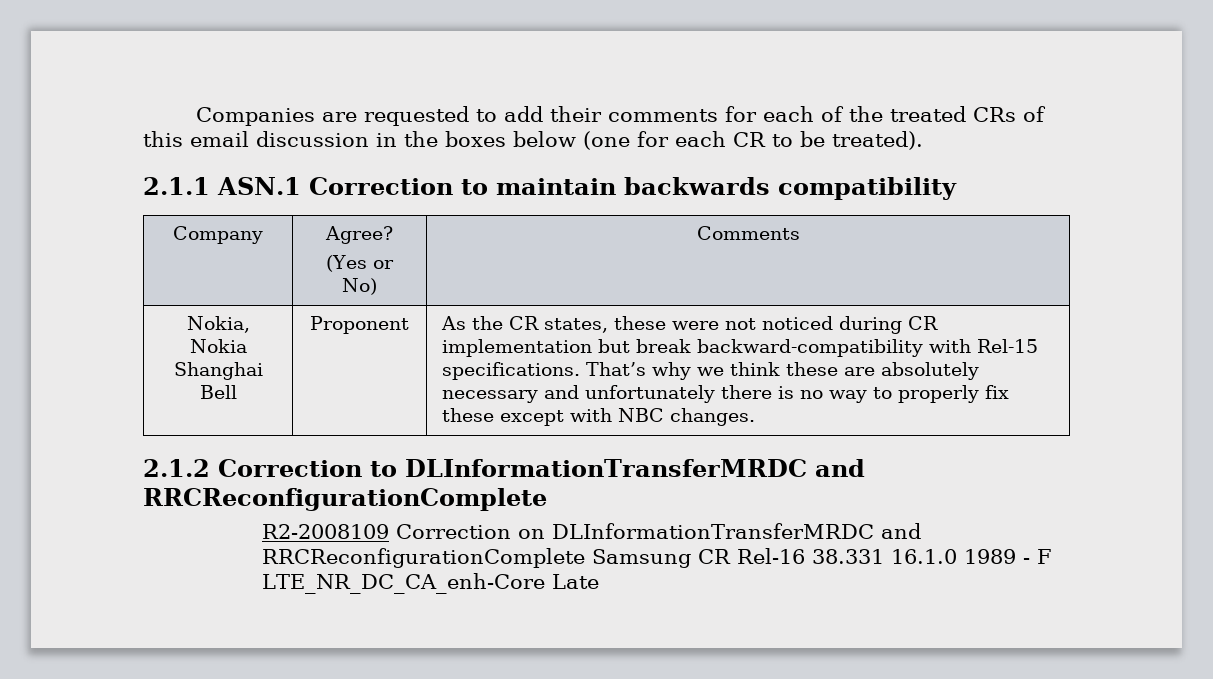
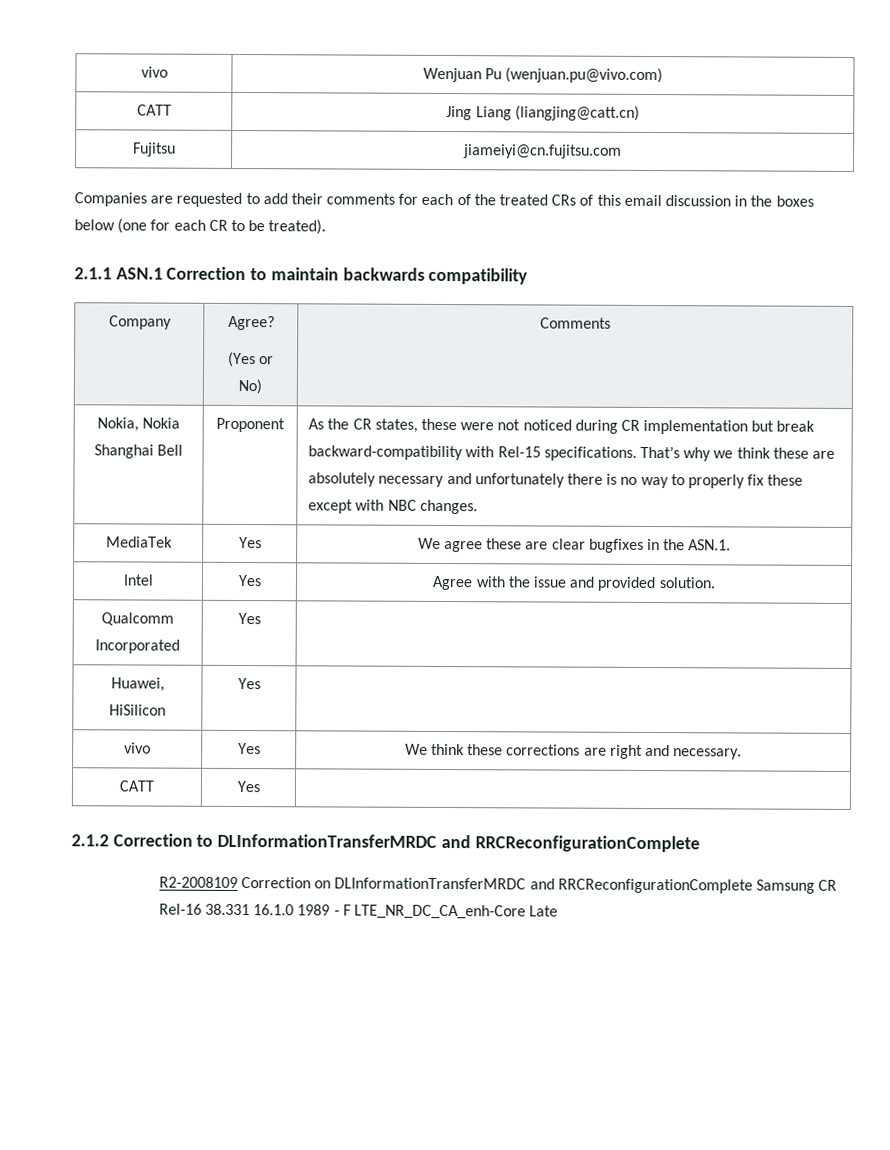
(196, 116) none -> [140,66,168,78] [422,67,664,84] [136,104,172,116] [446,105,640,121] [132,142,176,157] [463,144,622,159] vivo | Wenjuan Pu (wenjuan.pu@vivo.com) // CATT | Jing Liang (liangjing@catt.cn) // Fujitsu | jiameiyi@cn.fujitsu.com //
(756, 417) none -> [105,536,173,548] [238,536,262,549] [417,537,732,553] [122,574,153,586] [237,574,261,587] [432,575,715,592] [101,612,174,626] [95,639,180,654] [237,612,261,625] [110,677,165,692] [109,704,166,716] [237,677,261,690] [124,742,151,754] [237,742,261,755] [404,743,743,760] [119,780,154,792] [236,780,260,793] // MediaTek | Yes | We agree these are clear bugfixes in the ASN.1. // Intel | Yes | Agree with the issue and provided solution. // Qualcomm Incorporated | Yes | // Huawei, HiSilicon | Yes | // vivo | Yes | We think these corrections are right and necessary. // CATT | Yes |

